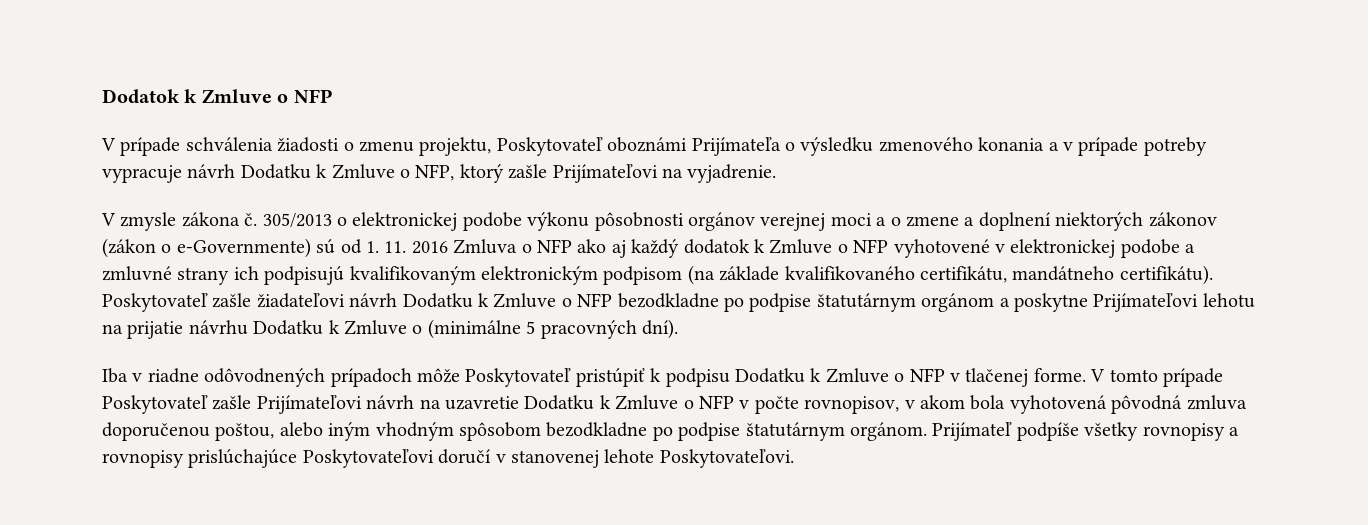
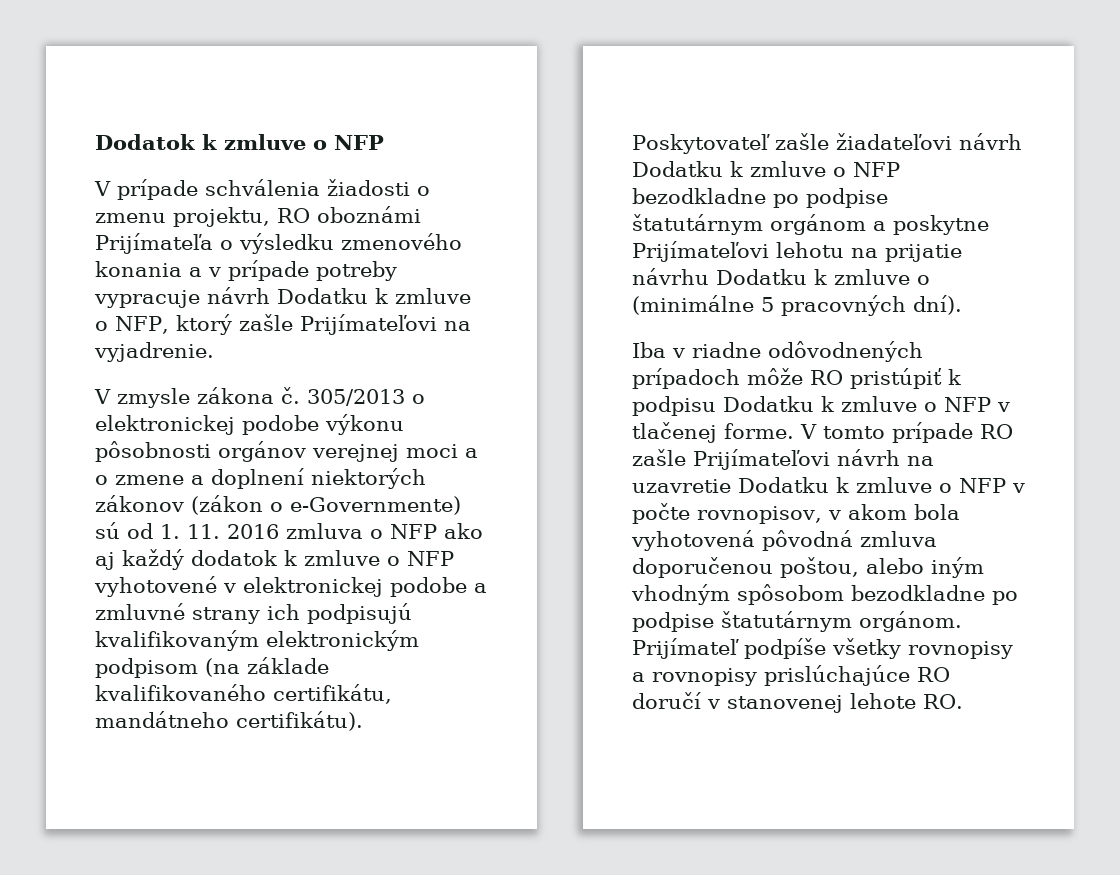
[201,89,272,104] Zmluve -> [224,134,306,150] zmluve
[496,137,603,156] Poskytovateľ -> [277,208,310,223] RO
[331,164,395,179] Zmluve -> [395,288,471,304] zmluve
[453,239,518,254] Zmluva -> [286,523,363,539] zmluva
[769,239,833,254] Zmluve -> [304,550,380,566] zmluve
[493,293,557,308] Zmluve -> [750,161,826,177] zmluve
[344,320,407,335] Zmluve -> [834,269,910,285] zmluve
[465,368,572,387] Poskytovateľ -> [810,370,843,385] RO
[825,368,889,383] Zmluve -> [841,396,917,412] zmluve
[102,395,208,414] Poskytovateľ -> [980,424,1013,439] RO
[615,395,679,410] Zmluve -> [856,477,932,493] zmluve
[302,449,434,468] Poskytovateľovi -> [917,667,950,682] RO
[659,449,794,468] Poskytovateľovi. -> [923,694,963,709] RO.

